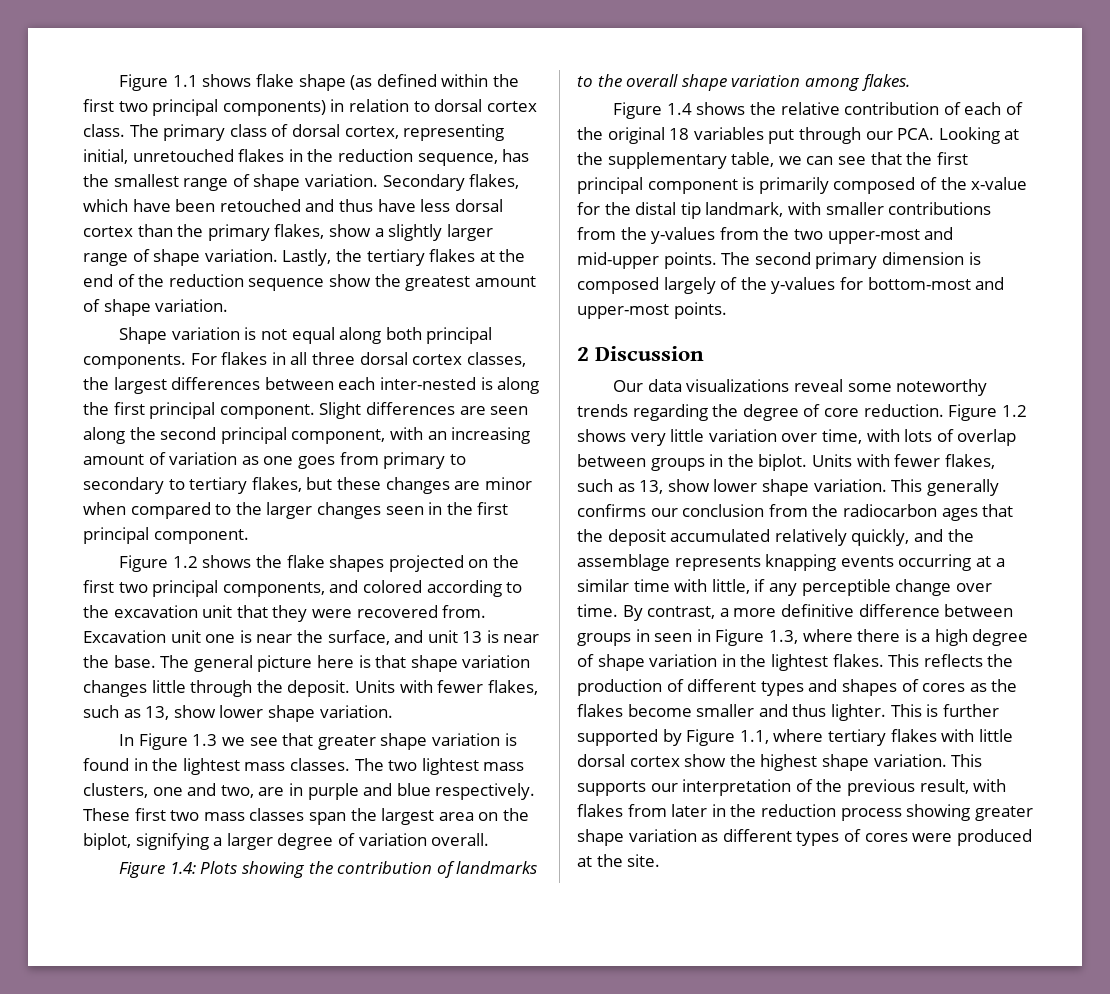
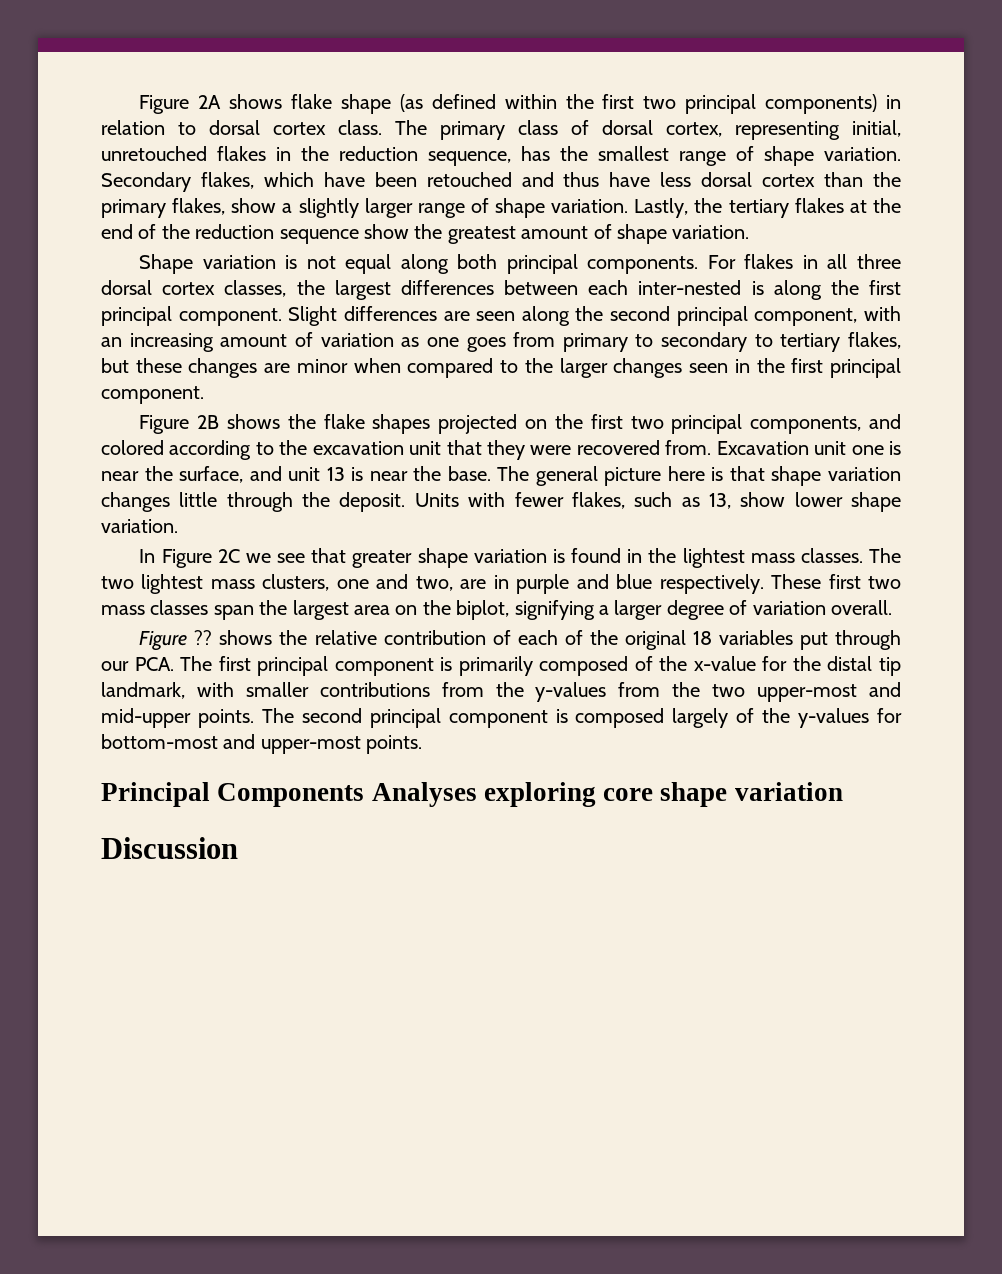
[119,74,198,91] Figure 1.1 -> [139,95,222,114] Figure 2A
[172,556,198,568] 1.2 -> [197,415,220,429] 2B
[192,734,218,746] 1.3 -> [217,549,240,563] 2C
[169,861,538,878] [577,74,910,91] [613,102,692,119] 1.4: Plots showing the contribution of landmarks to the overall shape variation among flakes. // Figure 1.4 -> [194,630,213,645] ??
[938,127,1020,144] [577,152,933,169] Looking at the supplementary table, we can see that the -> [180,656,213,671] The
[815,252,964,269] primary dimension -> [369,708,548,728] principal component
[577,346,705,361] [613,379,988,396] [577,404,1027,421] [577,429,1017,446] [577,454,995,471] [577,479,999,496] [577,504,1014,521] [577,529,974,546] [577,554,1005,571] [577,579,992,596] [577,604,1014,621] [577,629,1029,646] [577,654,1014,671] [577,679,1018,696] [577,704,999,721] [577,729,1013,746] [577,754,983,771] [577,779,1007,796] [577,804,1033,821] [577,829,1032,846] [577,854,661,867] 2 Discussion // Our data visualizations reveal some noteworthy trends regarding the degree of core reduction. Figure 1.2 shows very little variation over time, with lots of overlap between groups in the biplot. Units with fewer flakes, such as 13, show lower shape variation. This generally confirms our conclusion from the radiocarbon ages that the deposit accumulated relatively quickly, and the assemblage represents knapping events occurring at a similar time with little, if any perceptible change over time. By contrast, a more definitive difference between groups in seen in Figure 1.3, where there is a high degree of shape variation in the lightest flakes. This reflects the production of different types and shapes of cores as the flakes become smaller and thus lighter. This is further supported by Figure 1.1, where tertiary flakes with little dorsal cortex show the highest shape variation. This supports our interpretation of the previous result, with flakes from later in the reduction process showing greater shape variation as different types of cores were produced at the site. -> [101,782,843,807] [101,837,238,859] Principal Components Analyses exploring core shape variation // Discussion

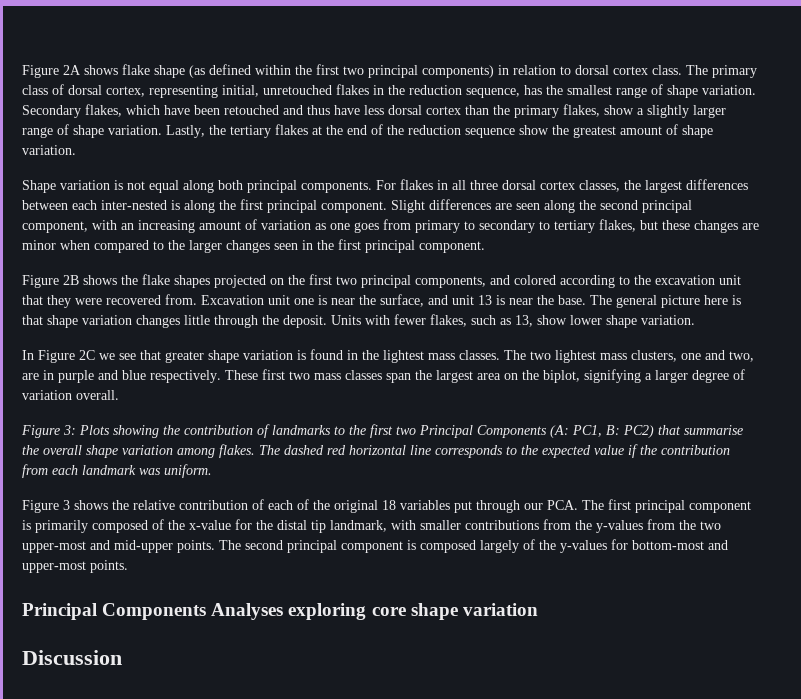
[194,630,213,645] ?? -> [63,424,743,438] [22,444,730,458] [22,464,212,478] [22,500,70,513] 3: Plots showing the contribution of landmarks to the first two Principal Components (A: PC1, B: PC2) that summarise the overall shape variation among flakes. The dashed red horizontal line corresponds to the expected value if the contribution from each landmark was uniform. // Figure 3

